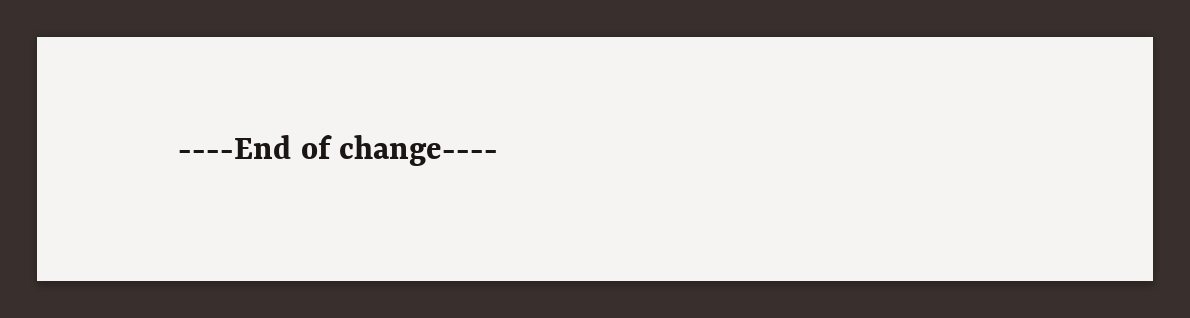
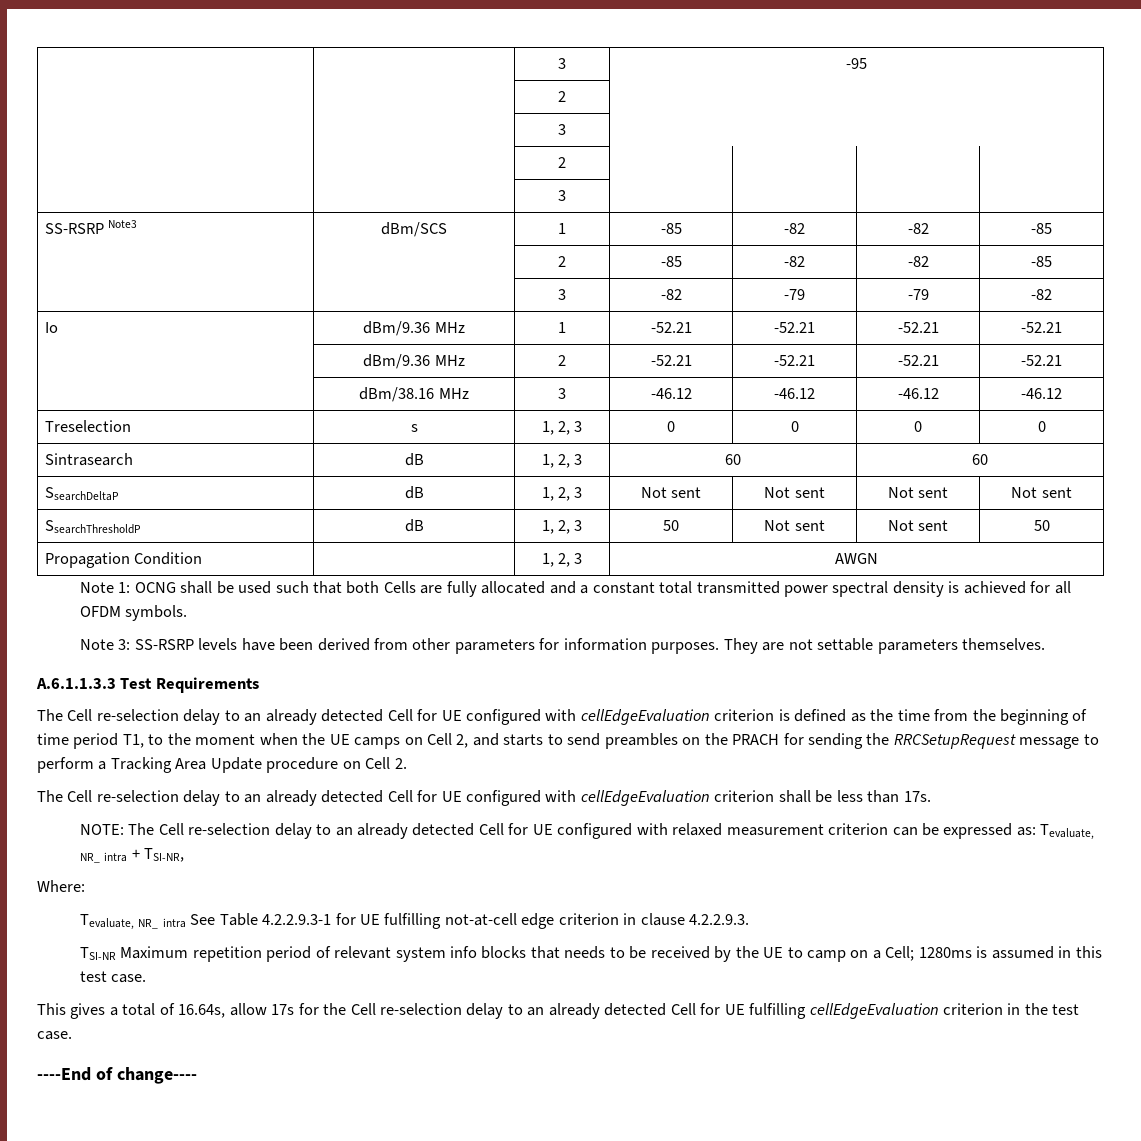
(178, 147) none -> [558,58,566,69] [846,58,867,69] [558,91,566,102] [558,124,566,135] [558,157,566,168] [558,190,566,201] [44,220,138,234] [381,222,448,237] [558,223,566,234] [660,223,682,234] [784,223,805,234] [907,223,929,234] [1031,223,1052,234] [558,256,566,267] [660,256,682,267] [784,256,805,267] [907,256,929,267] [1031,256,1052,267] [558,289,566,300] [660,289,682,300] [784,289,805,300] [907,289,929,300] [1031,289,1052,300] [44,322,58,333] [363,321,465,336] [558,322,566,333] [650,322,692,333] [774,322,815,333] [897,322,939,333] [1021,322,1062,333] [363,354,465,369] [558,355,566,366] [650,355,692,366] [774,355,815,366] [897,355,939,366] [1021,355,1062,366] [359,387,469,402] [558,388,566,399] [650,388,692,399] [774,388,815,399] [897,388,939,399] [1021,388,1062,399] [44,420,131,432] [410,424,418,432] [541,421,583,435] [667,421,675,432] [790,421,799,432] [914,421,922,432] [1037,421,1046,432] [44,453,133,466] [404,453,424,466] [541,454,583,468] [725,454,741,465] [972,454,988,465] [44,487,119,501] [404,486,424,499] [541,487,583,501] [640,487,702,498] [764,487,825,498] [887,487,949,498] [1011,487,1072,498] [44,520,141,534] [404,519,424,532] [541,520,583,534] [663,520,679,531] [764,520,825,531] [887,520,949,531] [1033,520,1050,531] [44,552,203,568] [541,553,583,567] [835,553,878,564] [79,581,1071,597] [79,605,188,621] [79,638,1046,654] [36,677,259,693] [37,709,1088,725] [37,733,1099,749] [37,757,407,773] [37,790,931,806] [79,823,1095,839] [79,848,185,863] [37,880,85,892] [79,913,750,929] [79,946,1102,962] [79,971,147,983] [37,1003,1080,1019] [37,1031,72,1040] | | 3 | -95 // | | 2 | // | | 3 | // | | 2 | | | | // | | 3 | | | | // SS-RSRP Note3 | dBm/SCS | 1 | -85 | -82 | -82 | -85 // | | 2 | -85 | -82 | -82 | -85 // | | 3 | -82 | -79 | -79 | -82 // Io | dBm/9.36 MHz | 1 | -52.21 | -52.21 | -52.21 | -52.21 // | dBm/9.36 MHz | 2 | -52.21 | -52.21 | -52.21 | -52.21 // | dBm/38.16 MHz | 3 | -46.12 | -46.12 | -46.12 | -46.12 // Treselection | s | 1, 2, 3 | 0 | 0 | 0 | 0 // Sintrasearch | dB | 1, 2, 3 | 60 | 60 // SsearchDeltaP | dB | 1, 2, 3 | Not sent | Not sent | Not sent | Not sent // SsearchThresholdP | dB | 1, 2, 3 | 50 | Not sent | Not sent | 50 // Propagation Condition | | 1, 2, 3 | AWGN // Note 1: OCNG shall be used such that both Cells are fully allocated and a constant total transmitted power spectral density is achieved for all OFDM symbols. // Note 3: SS-RSRP levels have been derived from other parameters for information purposes. They are not settable parameters themselves. // A.6.1.1.3.3 Test Requirements // The Cell re-selection delay to an already detected Cell for UE configured with cellEdgeEvaluation criterion is defined as the time from the beginning of time period T1, to the moment when the UE camps on Cell 2, and starts to send preambles on the PRACH for sending the RRCSetupRequest message to perform a Tracking Area Update procedure on Cell 2. // The Cell re-selection delay to an already detected Cell for UE configured with cellEdgeEvaluation criterion shall be less than 17s. // NOTE: The Cell re-selection delay to an already detected Cell for UE configured with relaxed measurement criterion can be expressed as: Tevaluate, NR_ intra + TSI-NR, // Where: // Tevaluate, NR_ intra See Table 4.2.2.9.3-1 for UE fulfilling not-at-cell edge criterion in clause 4.2.2.9.3. // TSI-NR Maximum repetition period of relevant system info blocks that needs to be received by the UE to camp on a Cell; 1280ms is assumed in this test case. // This gives a total of 16.64s, allow 17s for the Cell re-selection delay to an already detected Cell for UE fulfilling cellEdgeEvaluation criterion in the test case. //

